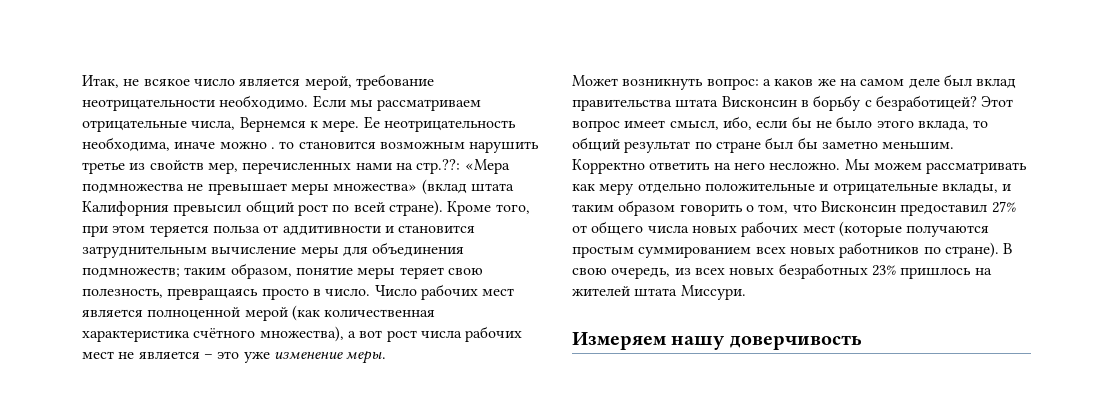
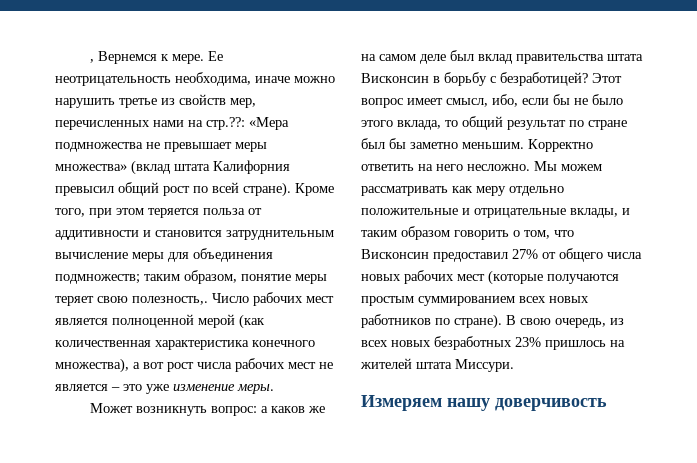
[82,74,434,90] [82,95,482,111] [82,120,236,132] Итак, не всякое число является мерой, требование неотрицательности необходимо. Если мы рассматриваем отрицательные числа, -> [90,59,95,63] ,
[270,141,465,149] . то становится возможным -> (335, 79) none
[82,288,371,300] полезность, превращаясь просто в число. -> [132,296,208,305] полезность,.
[193,328,256,338] счётного -> [252,340,315,347] конечного

